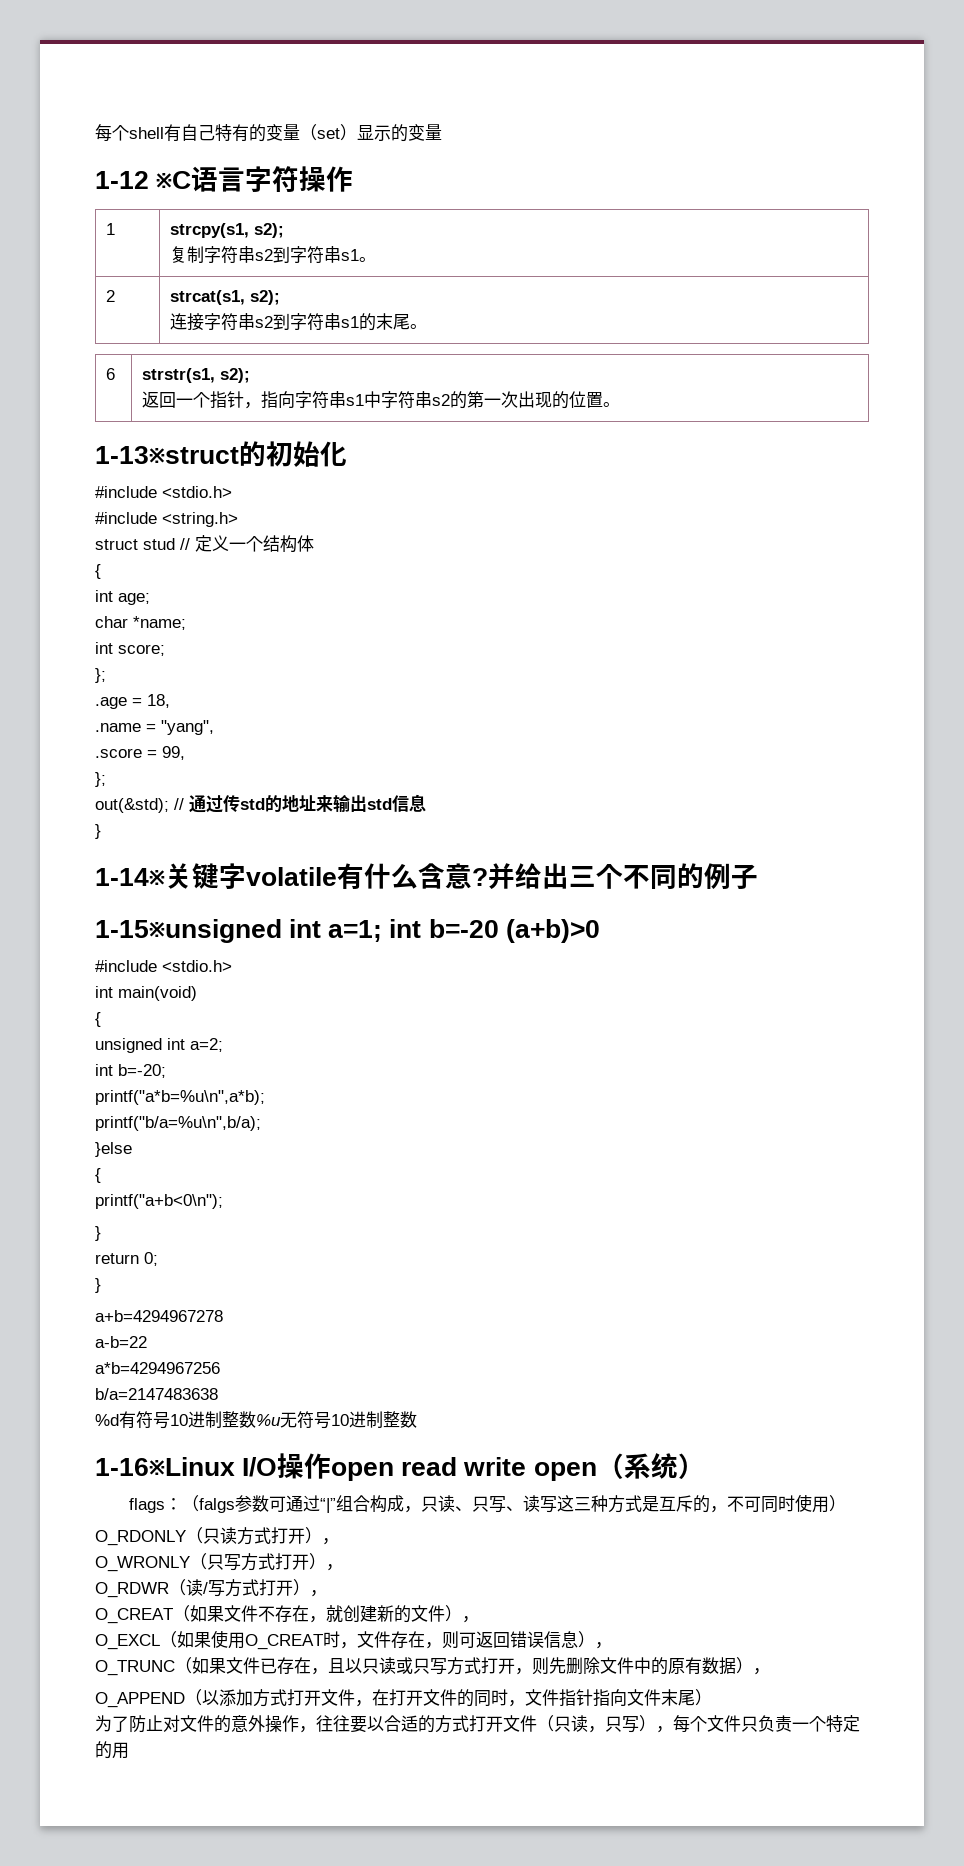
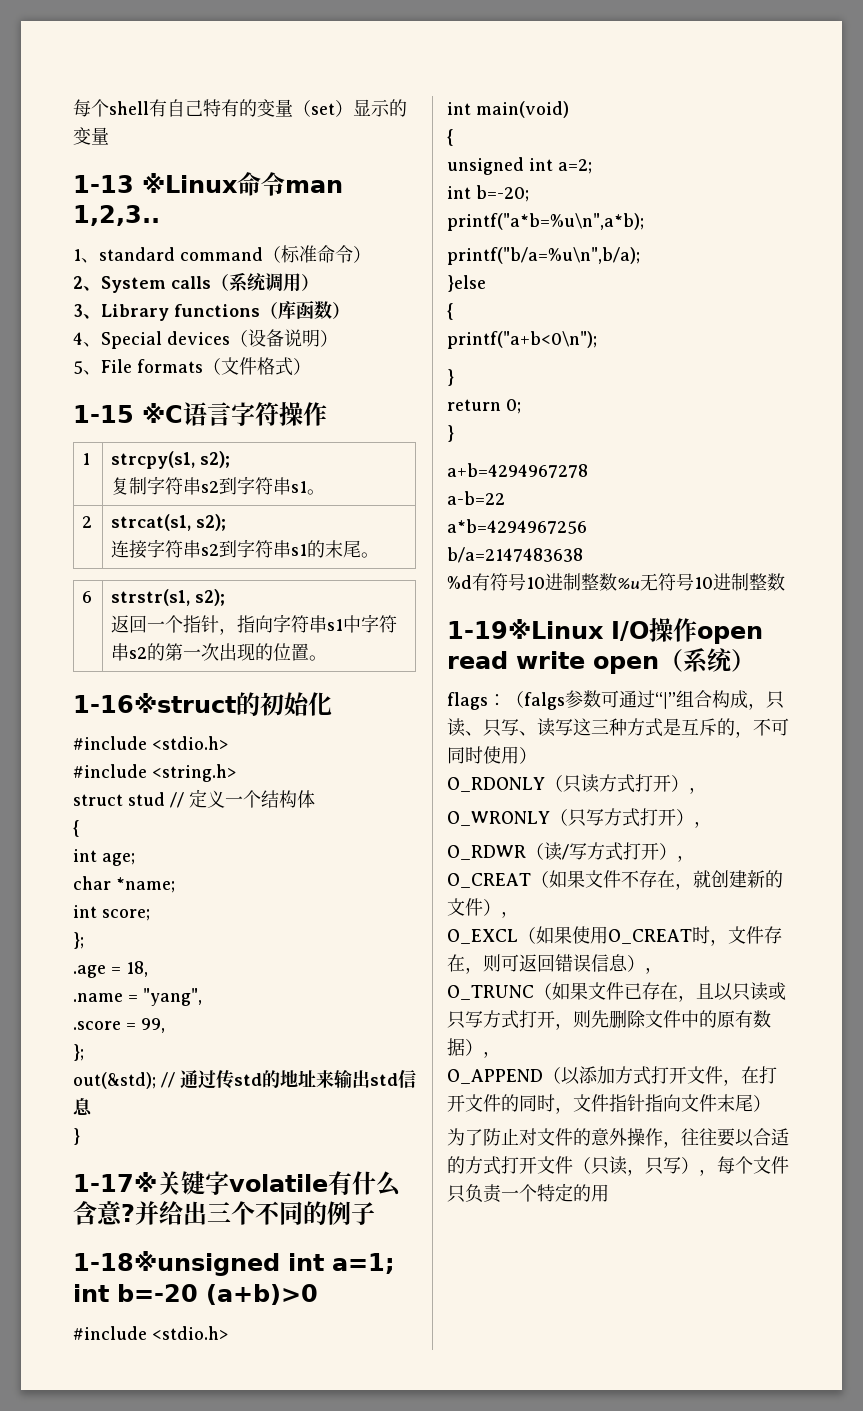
[95,171,149,189] 1-12 -> [73,172,343,196] [73,205,160,226] [73,245,371,263] [73,272,319,293] [73,300,350,321] [73,329,338,349] [73,357,311,376] [73,405,134,423] 1-13 ※Linux命令man 1,2,3.. // 1、standard command（标准命令） // 2、System calls（系统调用） // 3、Library functions（库函数） // 4、Special devices（设备说明） // 5、File formats（文件格式） // 1-15
[95,446,239,464] 1-13※struct -> [73,693,236,713] 1-16※struct
[95,868,165,886] 1-14※ -> [73,1172,157,1192] 1-17※
[95,919,282,943] 1-15※unsigned -> [73,1251,280,1276] 1-18※unsigned
[95,1457,235,1476] 1-16※Linux -> [447,619,604,639] 1-19※Linux

